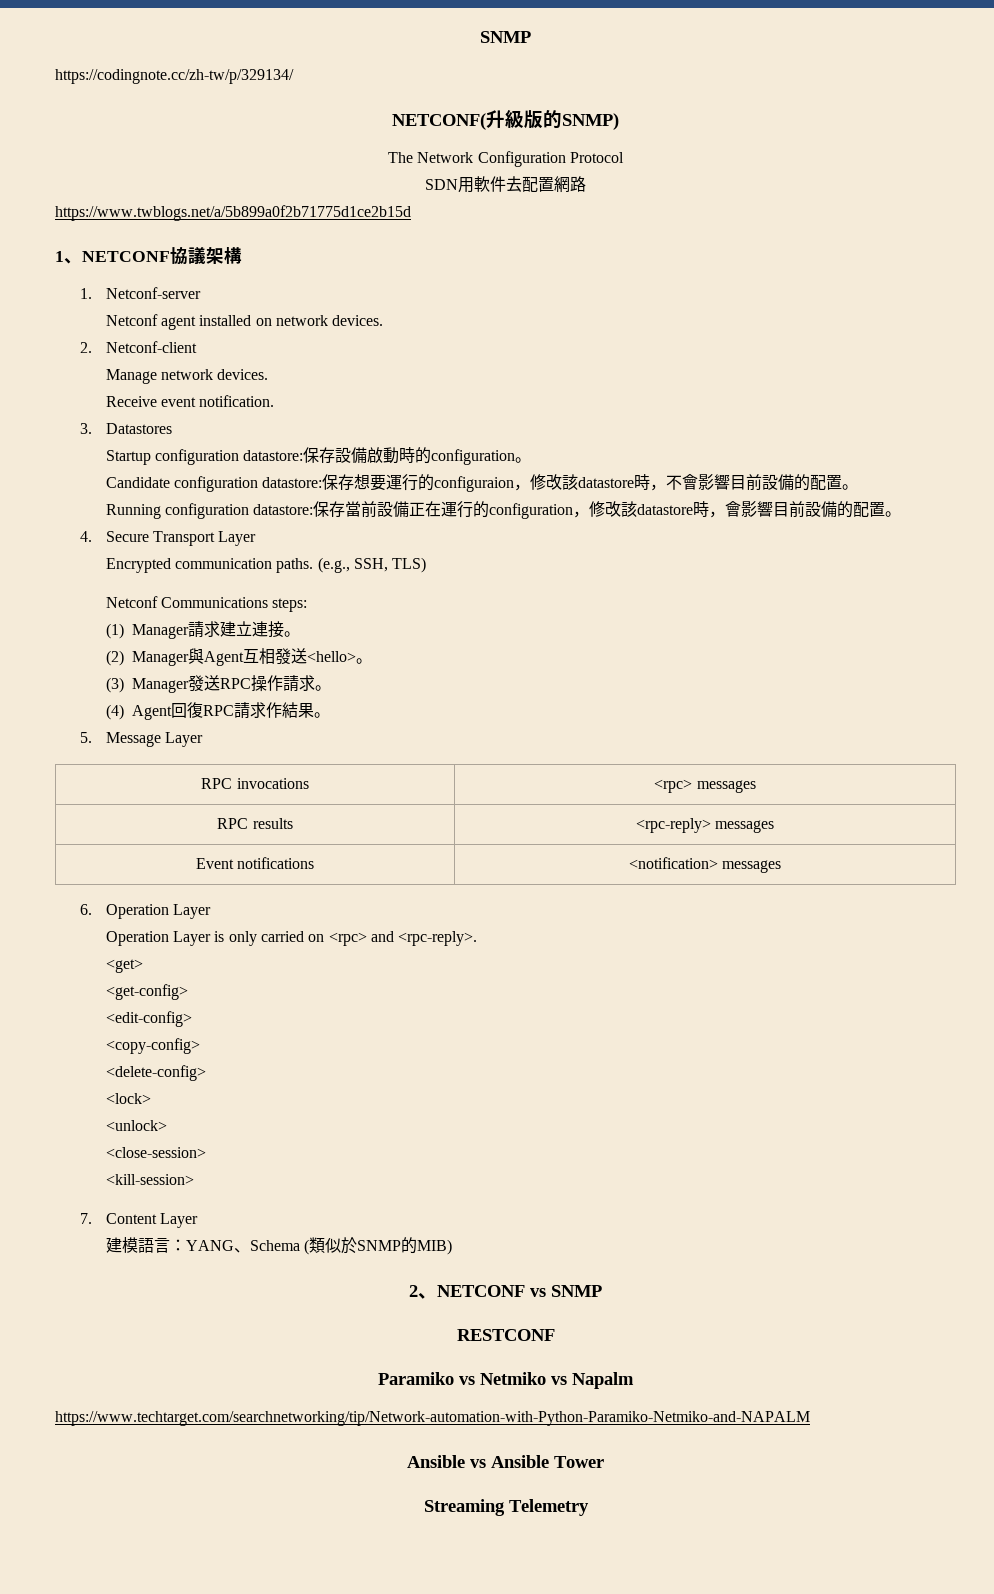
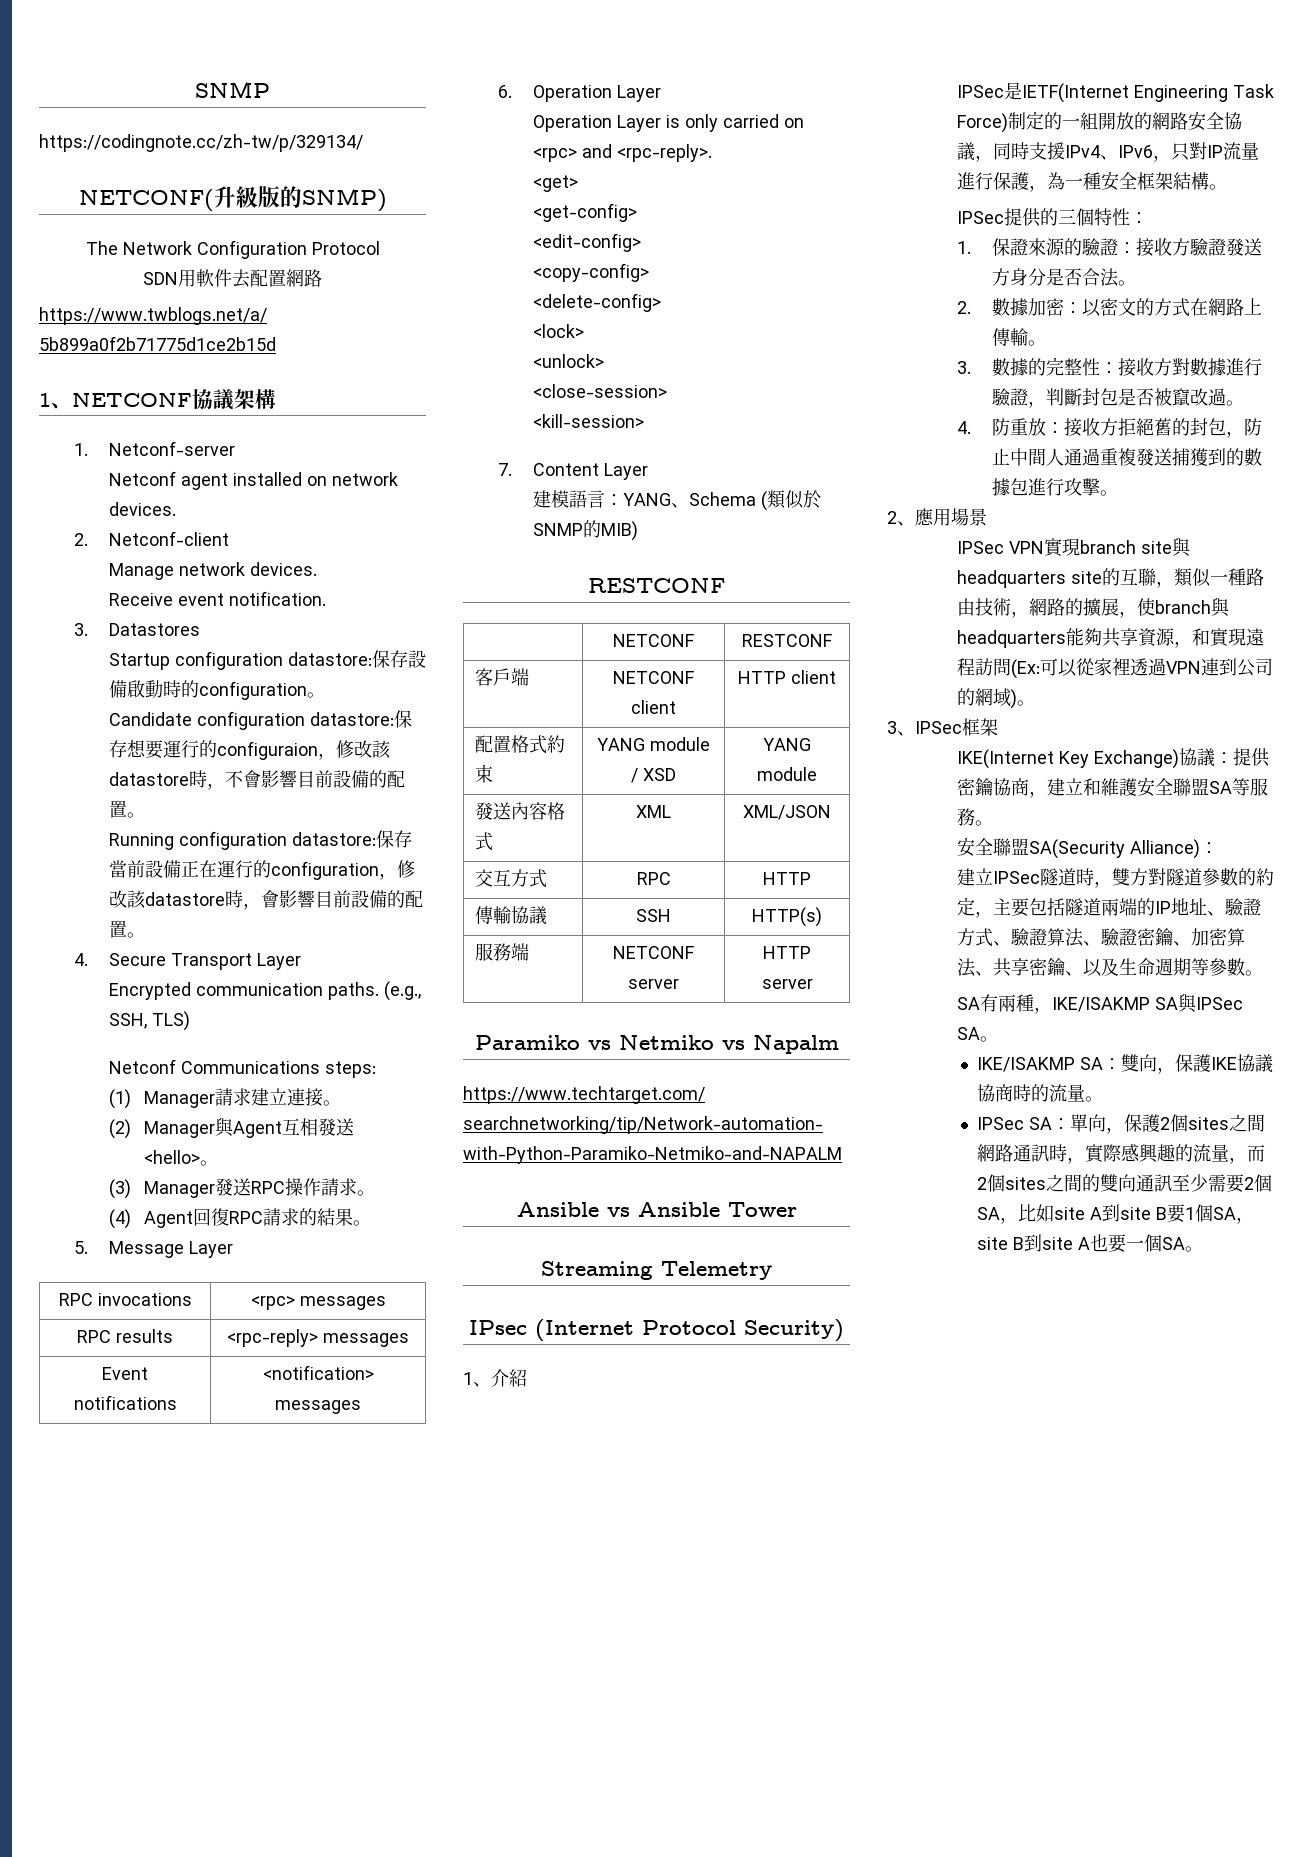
[265,702,282,718] 作 -> [298,1208,317,1226] 的
[409,1285,602,1299] [456,1329,555,1341] 2、NETCONF vs SNMP // RESTCONF -> [588,578,725,593] [613,634,694,647] [742,634,832,647] [474,668,529,686] [613,671,694,684] [631,700,676,714] [738,670,836,684] [474,735,565,754] [474,765,493,783] [597,737,710,751] [631,768,676,783] [763,738,811,751] [757,767,817,781] [474,802,565,820] [474,832,493,851] [636,805,671,818] [743,805,831,820] [474,869,547,888] [636,872,671,885] [763,872,811,885] [474,906,547,925] [636,909,671,922] [752,907,822,927] [474,943,529,961] [613,946,694,959] [628,979,679,989] [763,946,811,959] [761,979,813,989] RESTCONF // | NETCONF | RESTCONF // 客戶端 | NETCONF client | HTTP client // 配置格式約束 | YANG module / XSD | YANG module // 發送內容格式 | XML | XML/JSON // 交互方式 | RPC | HTTP // 傳輸協議 | SSH | HTTP(s) // 服務端 | NETCONF server | HTTP server
(589, 1507) none -> [469,1319,844,1342] [463,1369,527,1387] [956,82,1274,103] [956,111,1242,133] [956,142,1259,162] [956,171,1227,192] [956,208,1148,227] [956,238,1262,257] [991,268,1136,287] [956,298,1262,317] [991,328,1046,346] [956,357,1262,377] [990,388,1244,408] [956,418,1262,438] [991,448,1262,466] [991,478,1118,496] [887,508,987,526] [956,537,1191,557] [956,568,1264,588] [956,597,1230,618] [956,628,1264,648] [956,658,1273,679] [956,688,1035,709] [887,718,998,736] [956,748,1270,769] [956,777,1268,798] [956,808,993,826] [956,837,1218,859] [956,868,1274,888] [956,897,1261,918] [956,928,1245,947] [956,958,1263,977] [956,993,1243,1014] [956,1027,998,1042] [976,1054,1273,1074] [976,1084,1103,1102] [976,1114,1265,1134] [976,1144,1265,1164] [976,1174,1272,1193] [976,1204,1254,1224] [976,1234,1203,1253] // IPsec (Internet Protocol Security) // 1、介紹 // IPSec是IETF(Internet Engineering Task Force)制定的一組開放的網路安全協議，同時支援IPv4、IPv6，只對IP流量進行保護，為一種安全框架結構。 // IPSec提供的三個特性： // 1.保證來源的驗證：接收方驗證發送方身分是否合法。 // 2.數據加密：以密文的方式在網路上傳輸。 // 3.數據的完整性：接收方對數據進行驗證，判斷封包是否被竄改過。 // 4.防重放：接收方拒絕舊的封包，防止中間人通過重複發送捕獲到的數據包進行攻擊。 // 2、應用場景 // IPSec VPN實現branch site與headquarters site的互聯，類似一種路由技術，網路的擴展，使branch與headquarters能夠共享資源，和實現遠程訪問(Ex:可以從家裡透過VPN連到公司的網域)。 // 3、IPSec框架 // IKE(Internet Key Exchange)協議：提供密鑰協商，建立和維護安全聯盟SA等服務。 // 安全聯盟SA(Security Alliance)： // 建立IPSec隧道時，雙方對隧道參數的約定，主要包括隧道兩端的IP地址、驗證方式、驗證算法、驗證密鑰、加密算法、共享密鑰、以及生命週期等參數。 // SA有兩種，IKE/ISAKMP SA與IPSec SA。 // IKE/ISAKMP SA：雙向，保護IKE協議協商時的流量。 // IPSec SA：單向，保護2個sites之間網路通訊時，實際感興趣的流量，而2個sites之間的雙向通訊至少需要2個SA，比如site A到site B要1個SA，site B到site A也要一個SA。

